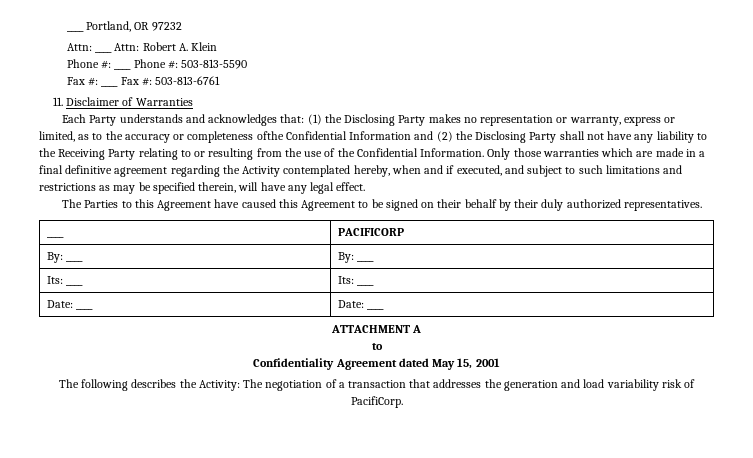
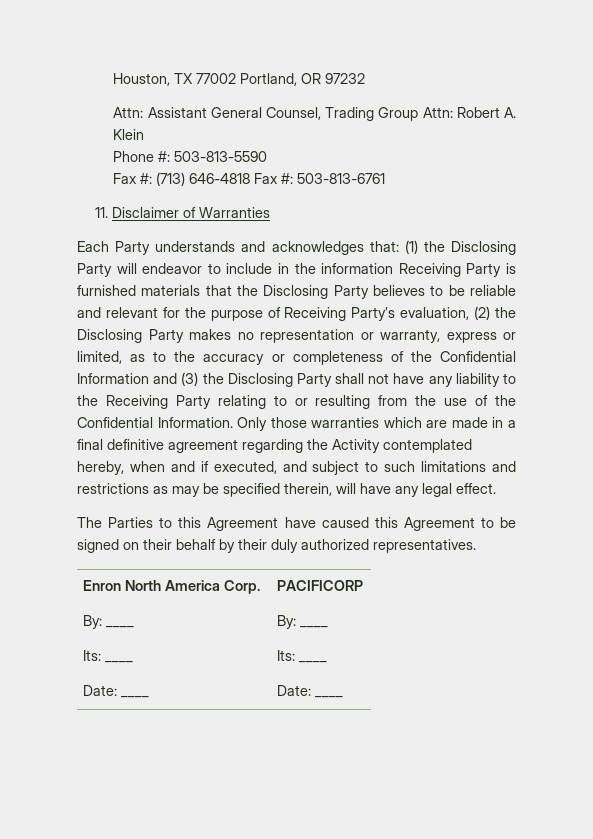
[66,30,84,32] ____ -> [113,73,237,86] Houston, TX 77002
[95,51,113,53] ____ -> [147,107,419,121] Assistant General Counsel, Trading Group
[114,68,132,70] [133,59,178,69] ____ Phone #: -> (171, 156) none
[101,85,119,87] ____ -> [156,172,251,186] (713) 646-4818
(426, 120) none -> [116,263,516,277] [77,285,516,299] [77,306,516,321] [77,329,184,343] will endeavor to include in the information Receiving Party is furnished materials that the Disclosing Party believes to be reliable and relevant for the purpose of Receiving Party’s evaluation, (2) the Disclosing Party
[256,131,284,140] ofthe -> [390,351,432,362] of the
[436,131,453,142] (2) -> [181,372,199,386] (3)
[47,236,65,238] ____ -> [83,580,261,594] Enron North America Corp.
[330,325,422,333] [371,343,383,350] [253,358,500,370] [58,379,696,391] [350,396,403,408] // ATTACHMENT A // to // Confidentiality Agreement dated May 15, 2001 // The following describes the Activity: The negotiation of a transaction that addresses the generation and load variability risk of PacifiCorp. -> (344, 697) none

